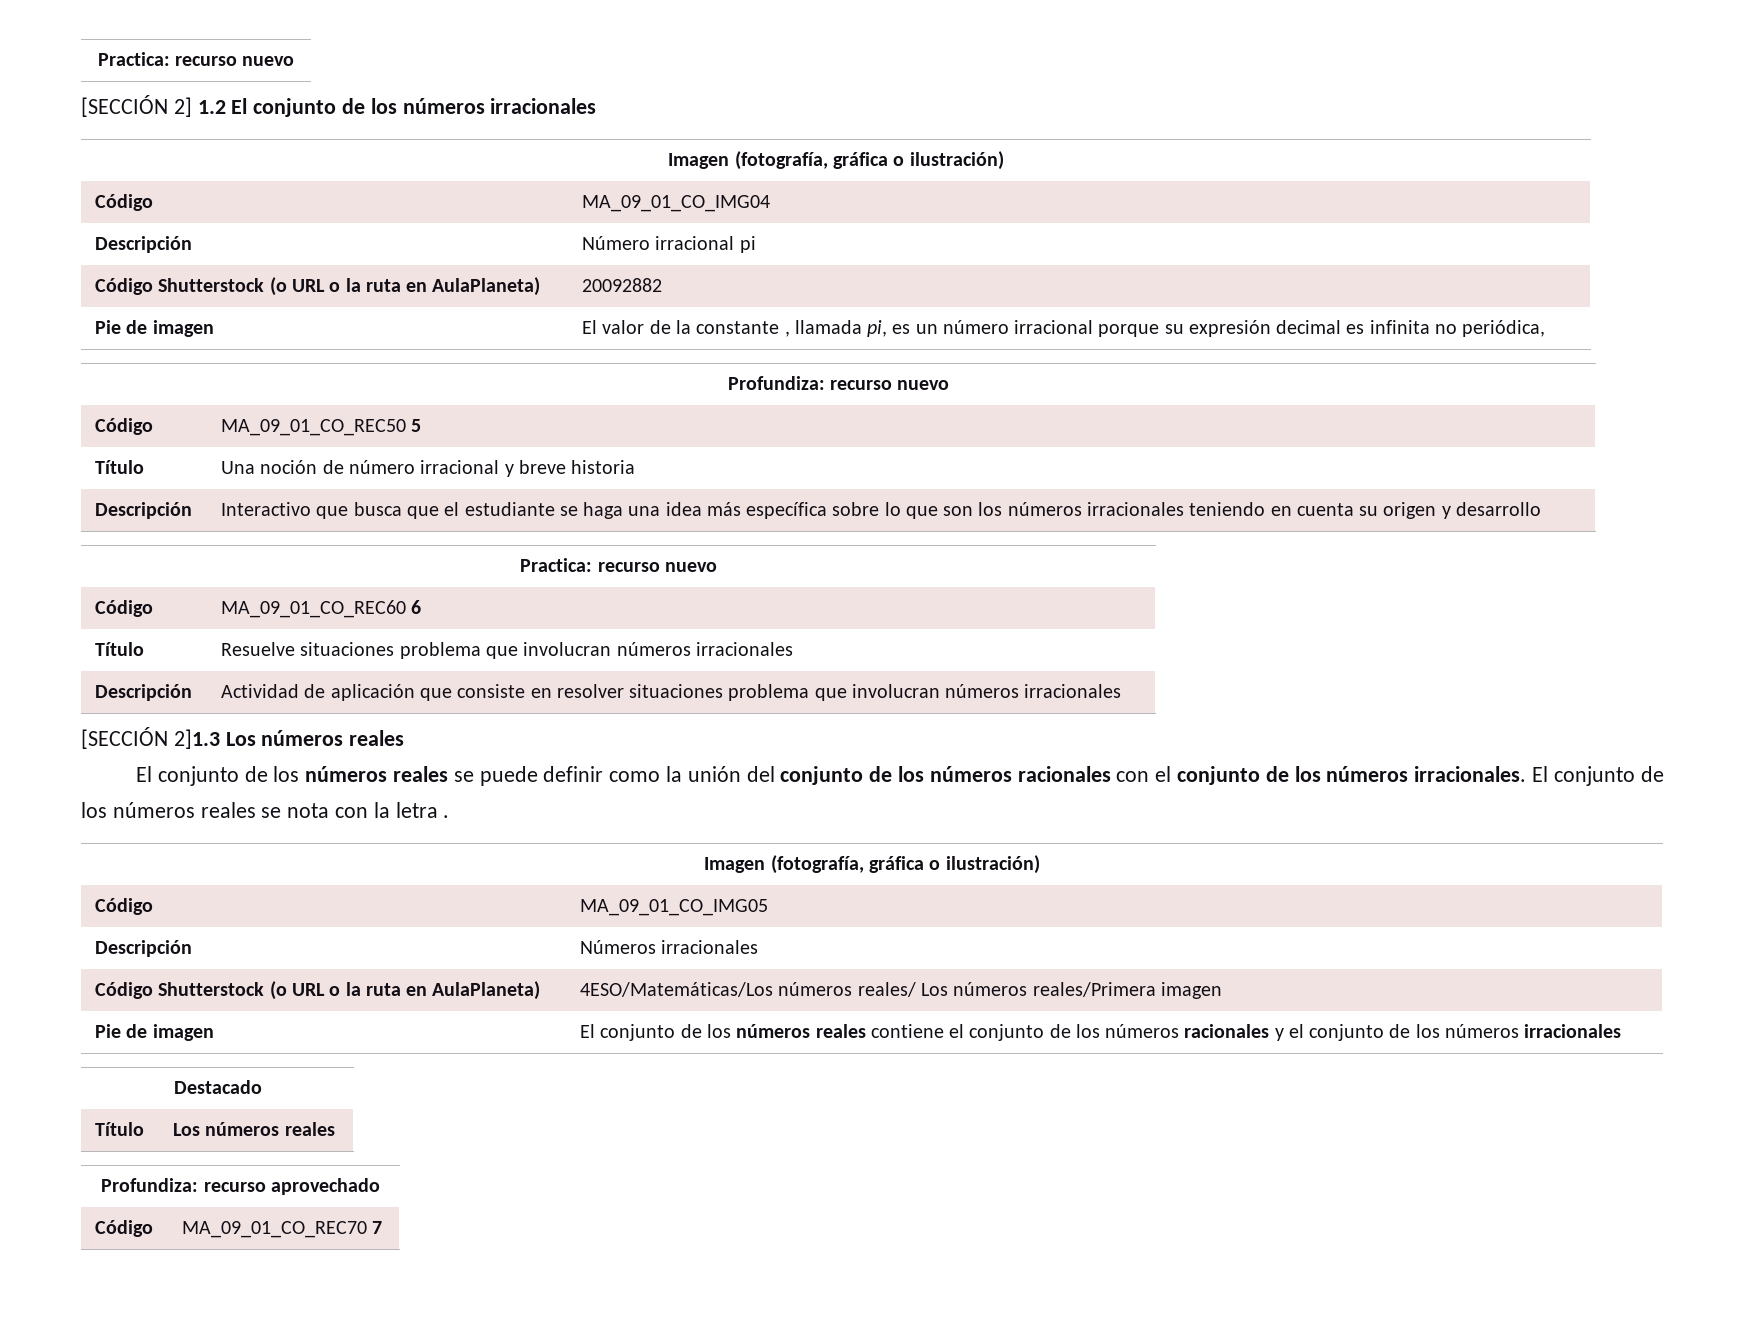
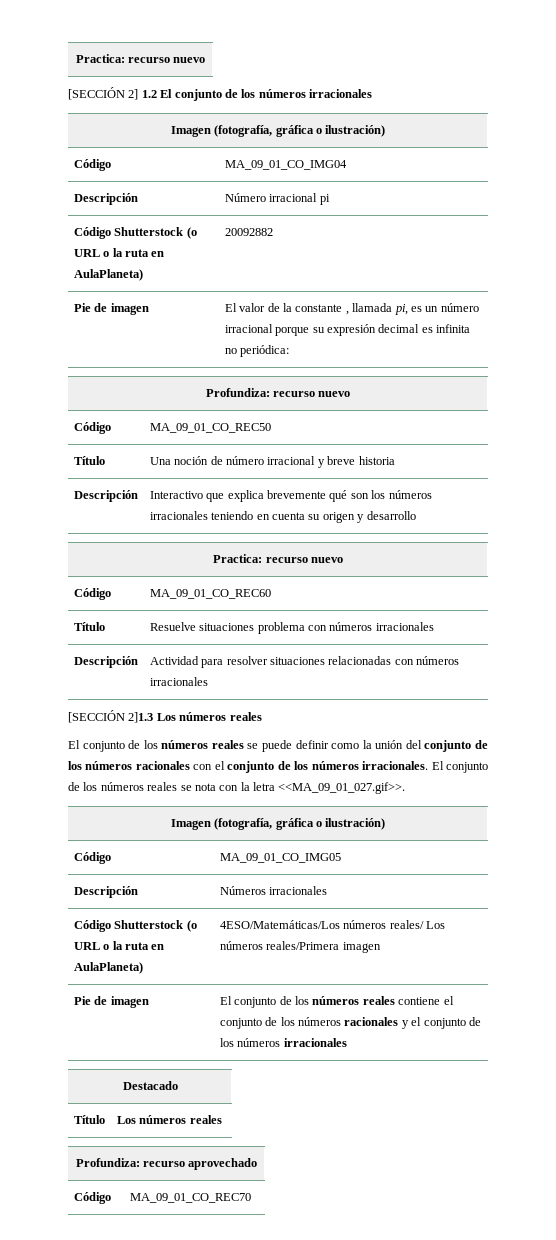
[1462,320,1546,337] periódica, -> [240,345,290,357] periódica:
[411,419,422,432] 5 -> (271, 428) none
[353,502,938,519] busca que el estudiante se haga una idea más específica sobre lo que -> [227,490,348,502] explica brevemente qué
[411,600,422,614] 6 -> (271, 594) none
[486,642,612,659] que involucran -> [308,625,328,631] con
[304,684,940,701] de aplicación que consiste en resolver situaciones problema que involucran -> [201,656,414,668] para resolver situaciones relacionadas con
[443,815,450,818] . -> [278,782,406,794] <<MA_09_01_027.gif>>.
[372,1221,383,1234] 7 -> (251, 1198) none

